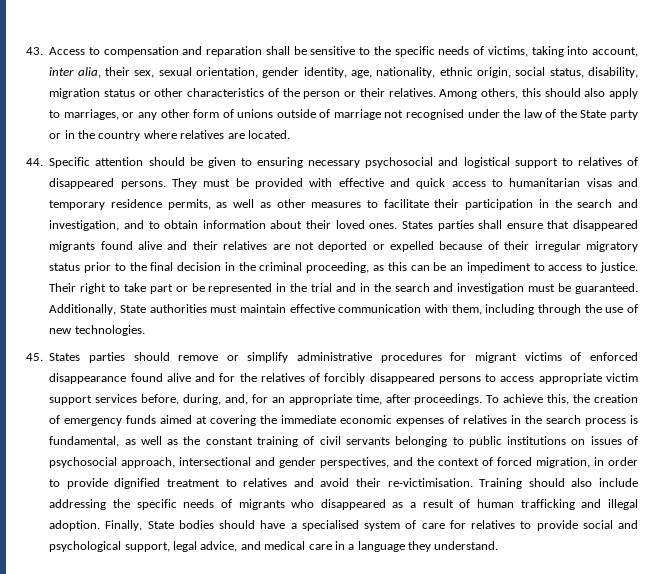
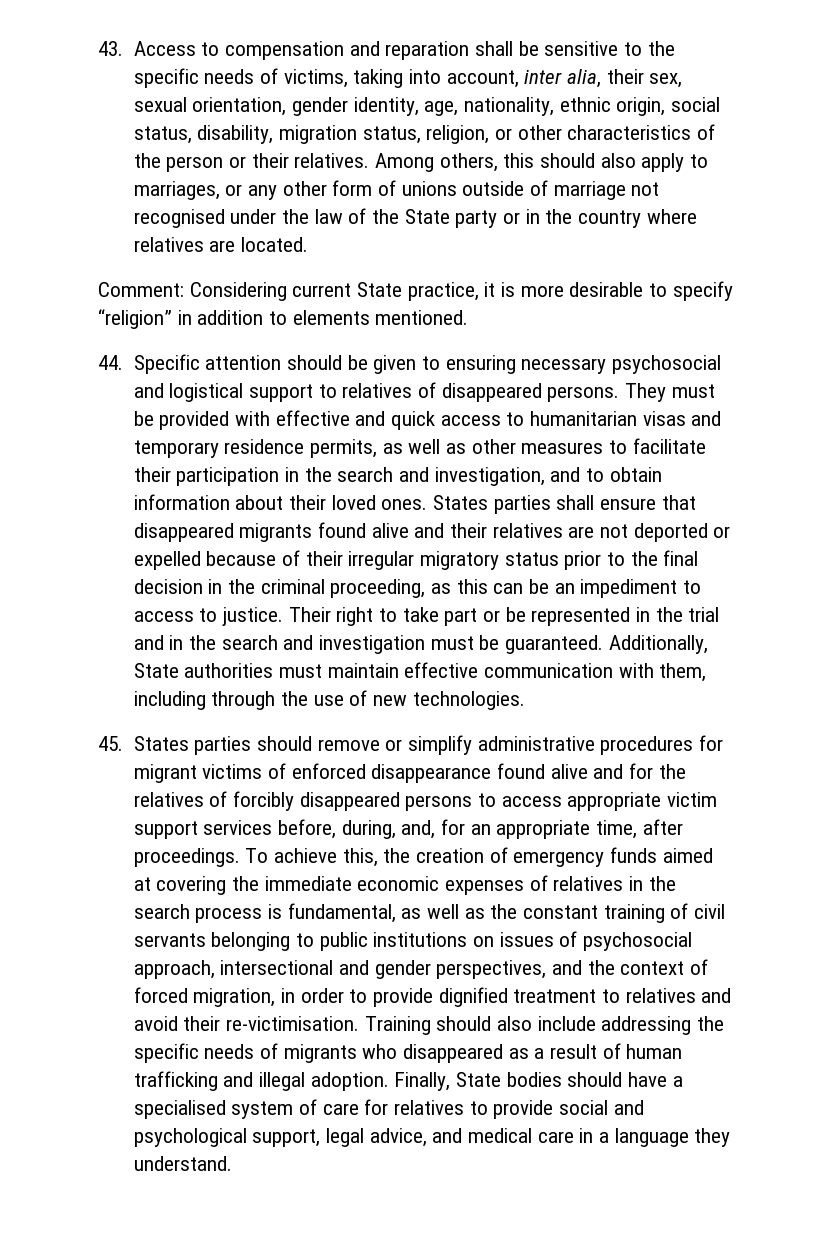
[103,89,135,97] status -> [362,125,490,144] status, religion,
(290, 134) none -> [98,281,733,301] [98,309,469,329] // Comment: Considering current State practice, it is more desirable to specify “religion” in addition to elements mentioned.

